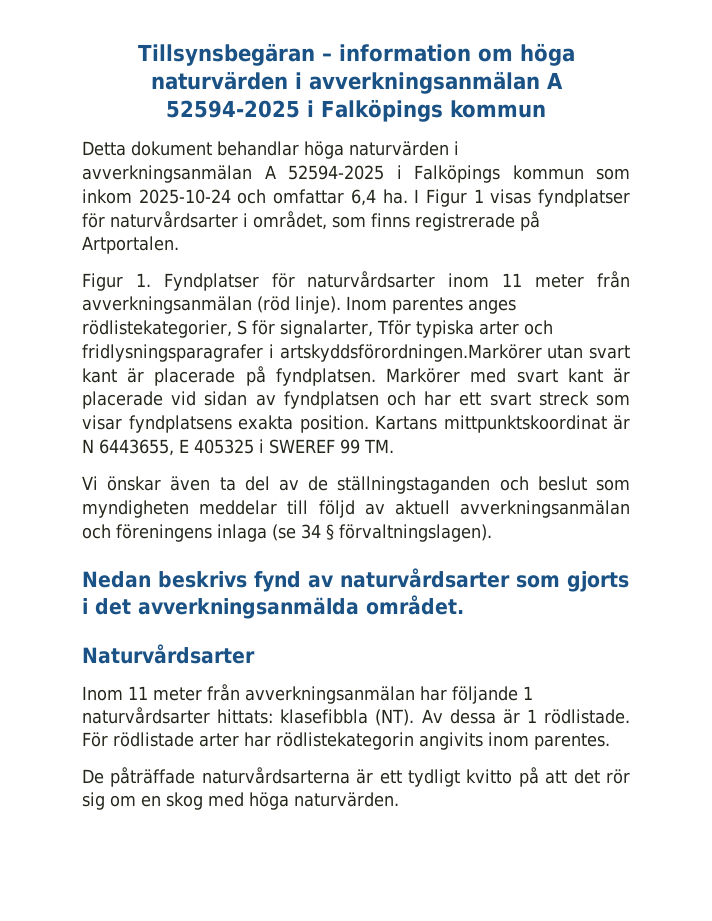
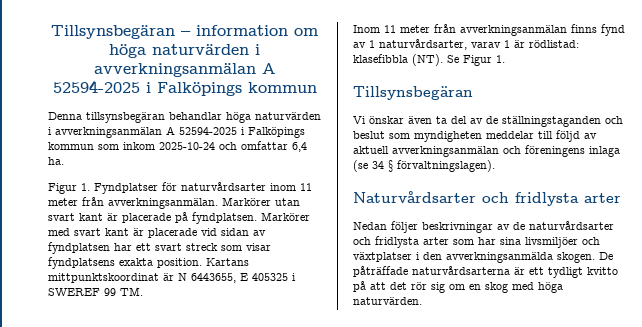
[82,141,212,156] Detta dokument -> [48,112,165,123] Denna tillsynsbegäran
[414,189,631,207] [82,211,540,231] [82,236,179,254] I Figur 1 visas fyndplatser för naturvårdsarter i området, som finns registrerade på Artportalen. -> (64, 161) none
[82,296,516,314] [82,320,553,338] [82,344,542,362] avverkningsanmälan (röd linje). Inom parentes anges rödlistekategorier, S för signalarter, Tför typiska arter och fridlysningsparagrafer i artskyddsförordningen.Markörer -> [108,197,271,209] avverkningsanmälan. Markörer
[386,391,416,406] och -> (110, 248) none
(394, 446) none -> [353,24,625,36] [353,39,579,50] [353,54,505,66] [353,86,473,100] // Inom 11 meter från avverkningsanmälan finns fynd av 1 naturvårdsarter, varav 1 är rödlistad: klasefibbla (NT). Se Figur 1. // Tillsynsbegäran
[82,568,629,592] [82,595,464,619] [82,644,255,664] [82,684,533,704] [82,707,630,726] [82,732,610,750] Nedan beskrivs fynd av naturvårdsarter som gjorts i det avverkningsanmälda området. // Naturvårdsarter // Inom 11 meter från avverkningsanmälan har följande 1 naturvårdsarter hittats: klasefibbla (NT). Av dessa är 1 rödlistade. För rödlistade arter har rödlistekategorin angivits inom parentes. // -> [353,191,621,206] [353,221,614,233] [353,236,600,248] [353,252,595,263] Naturvårdsarter och fridlysta arter // Nedan följer beskrivningar av de naturvårdsarter och fridlysta arter som har sina livsmiljöer och växtplatser i den avverkningsanmälda skogen.

